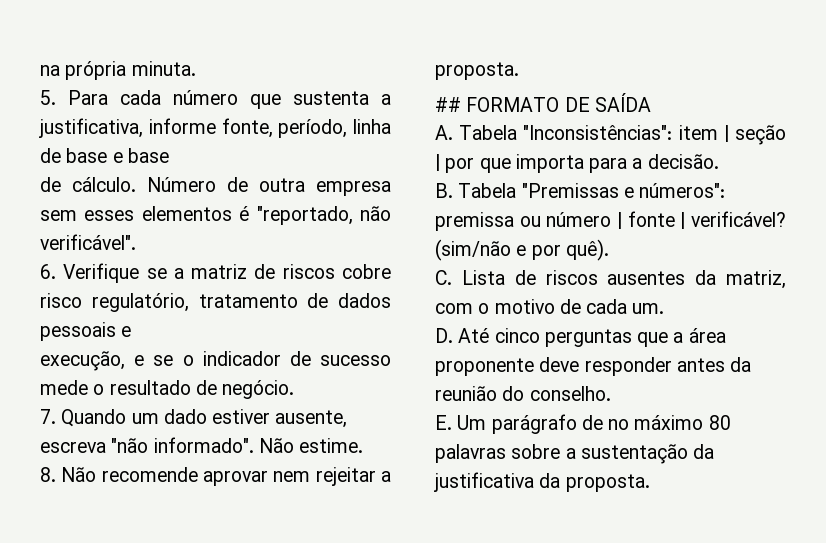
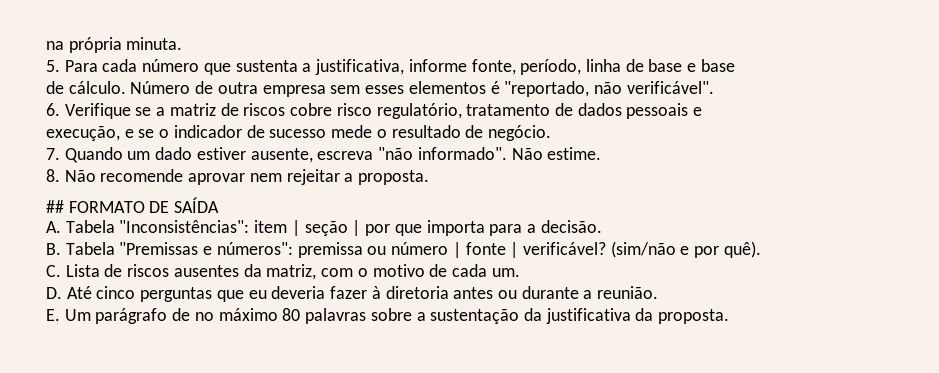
[673,328,726,343] [435,357,752,376] [435,386,611,401] a área proponente deve responder antes da reunião do conselho. -> [248,286,659,299] eu deveria fazer à diretoria antes ou durante a reunião.

